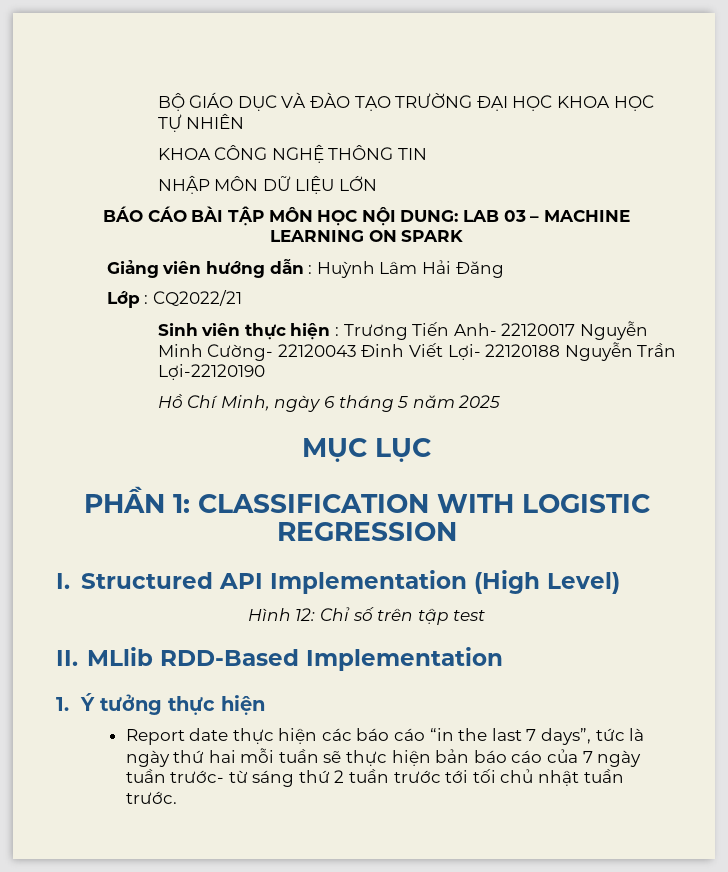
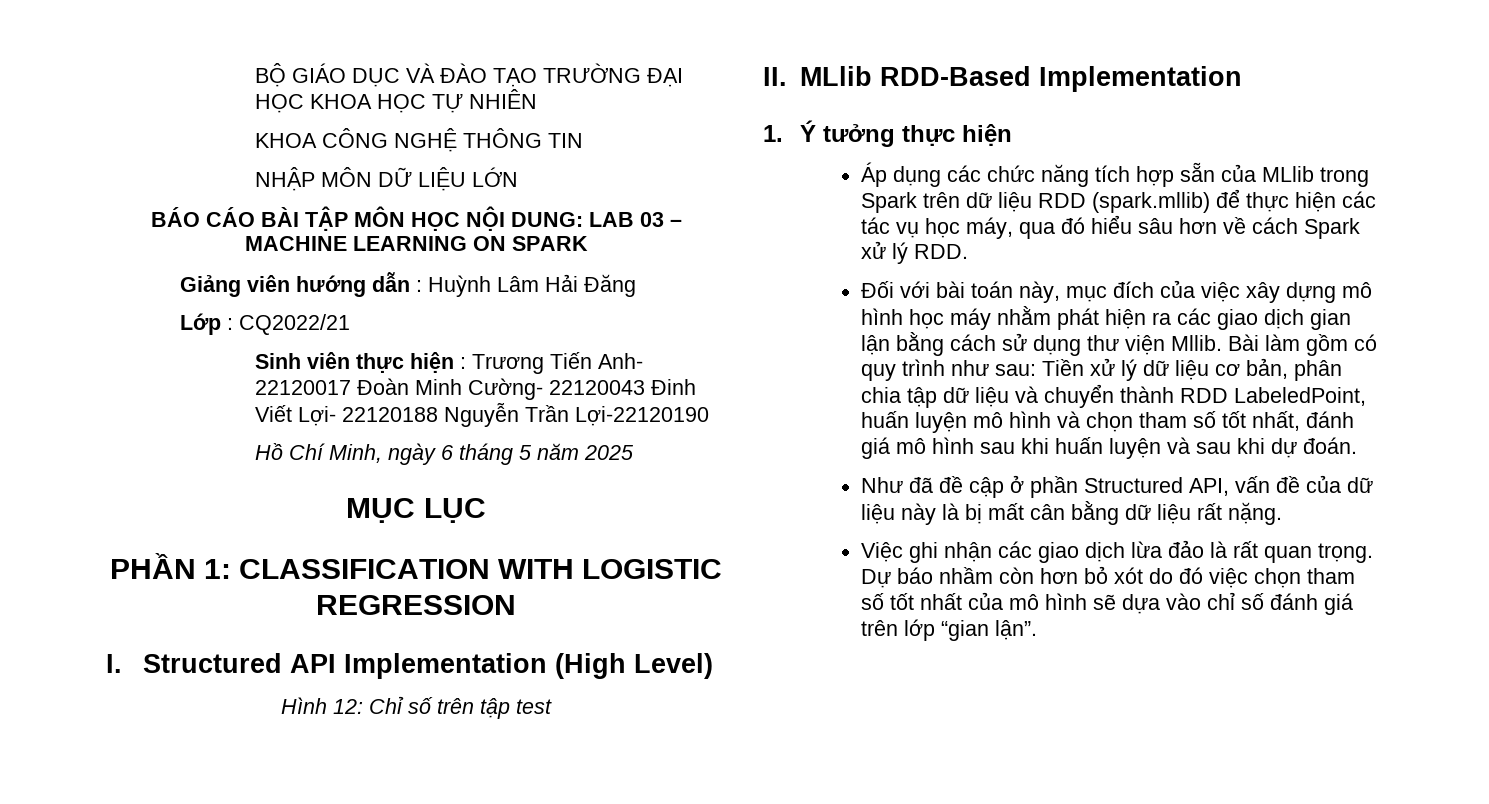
[579,321,648,340] Nguyễn -> [356,378,409,395] Đoàn
[125,728,645,745] [125,748,642,767] [125,769,624,787] [125,791,177,804] Report date thực hiện các báo cáo “in the last 7 days”, tức là ngày thứ hai mỗi tuần sẽ thực hiện bản báo cáo của 7 ngày tuần trước- từ sáng thứ 2 tuần trước tới tối chủ nhật tuần trước. -> [861,162,1370,187] [861,189,1377,213] [861,215,1361,239] [861,241,969,264] [861,280,1373,303] [861,306,1352,330] [861,332,1378,356] [861,358,1343,381] [861,384,1367,408] [861,411,1355,433] [861,437,1358,459] [861,475,1374,498] [861,501,1283,525] [861,540,1374,563] [861,566,1356,588] [861,592,1354,615] [861,619,1038,641] Áp dụng các chức năng tích hợp sẵn của MLlib trong Spark trên dữ liệu RDD (spark.mllib) để thực hiện các tác vụ học máy, qua đó hiểu sâu hơn về cách Spark xử lý RDD. // Đối với bài toán này, mục đích của việc xây dựng mô hình học máy nhằm phát hiện ra các giao dịch gian lận bằng cách sử dụng thư viện Mllib. Bài làm gồm có quy trình như sau: Tiền xử lý dữ liệu cơ bản, phân chia tập dữ liệu và chuyển thành RDD LabeledPoint, huấn luyện mô hình và chọn tham số tốt nhất, đánh giá mô hình sau khi huấn luyện và sau khi dự đoán. // Như đã đề cập ở phần Structured API, vấn đề của dữ liệu này là bị mất cân bằng dữ liệu rất nặng. // Việc ghi nhận các giao dịch lừa đảo là rất quan trọng. Dự báo nhầm còn hơn bỏ xót do đó việc chọn tham số tốt nhất của mô hình sẽ dựa vào chỉ số đánh giá trên lớp “gian lận”.

